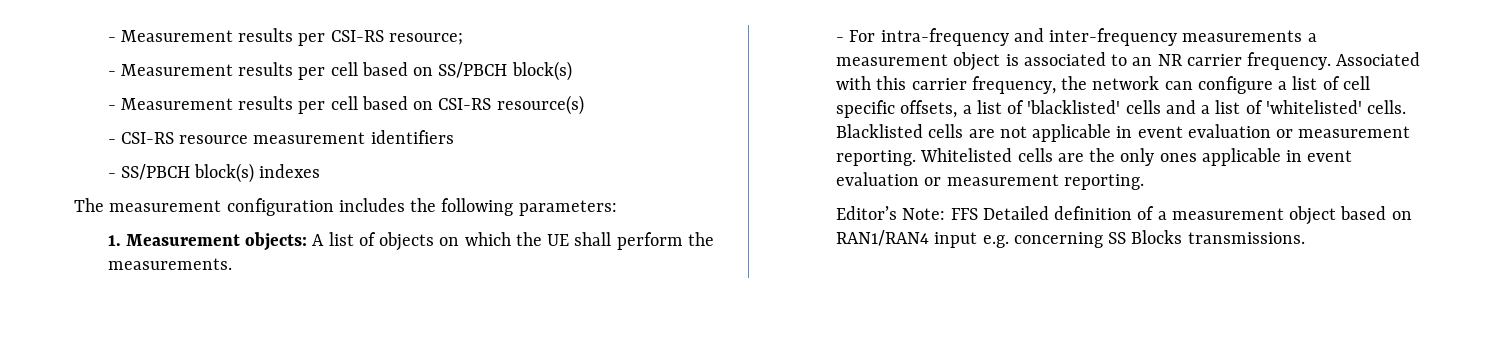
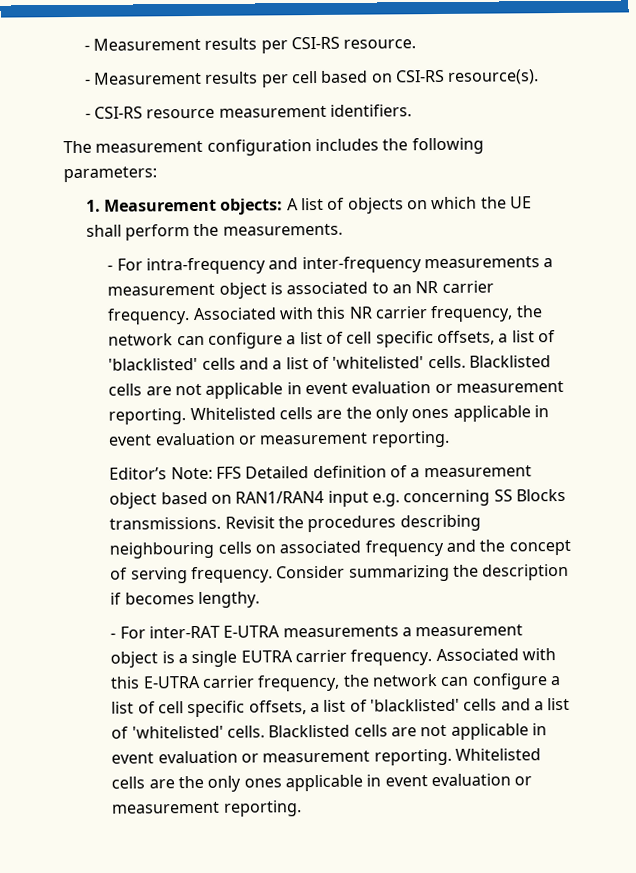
[388,33,463,45] [107,61,572,81] resource; // - Measurement results per cell based on SS/PBCH block(s) -> [343,39,417,49] resource.
[496,95,584,115] resource(s) -> [447,69,540,85] resource(s).
[370,130,454,144] [107,163,321,183] identifiers // - SS/PBCH block(s) indexes -> [330,104,413,117] identifiers.
(907, 83) none -> [348,306,373,319] NR
(1305, 238) none -> [224,514,481,533] [109,539,571,559] [110,563,570,584] [110,591,261,608] [110,624,524,639] [110,648,557,668] [110,673,562,692] [111,697,571,718] [111,723,548,740] [111,748,542,766] [111,773,533,792] [111,800,302,817] Revisit the procedures describing neighbouring cells on associated frequency and the concept of serving frequency. Consider summarizing the description if becomes lengthy. // - For inter-RAT E-UTRA measurements a measurement object is a single EUTRA carrier frequency. Associated with this E-UTRA carrier frequency, the network can configure a list of cell specific offsets, a list of 'blacklisted' cells and a list of 'whitelisted' cells. Blacklisted cells are not applicable in event evaluation or measurement reporting. Whitelisted cells are the only ones applicable in event evaluation or measurement reporting.

